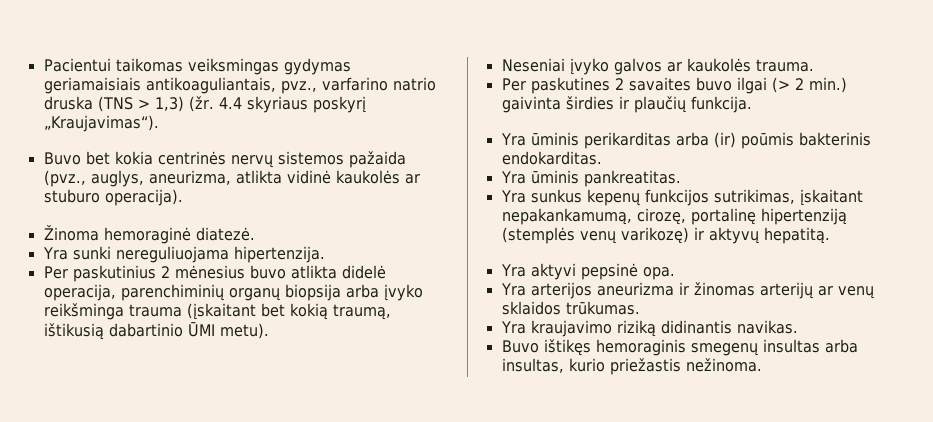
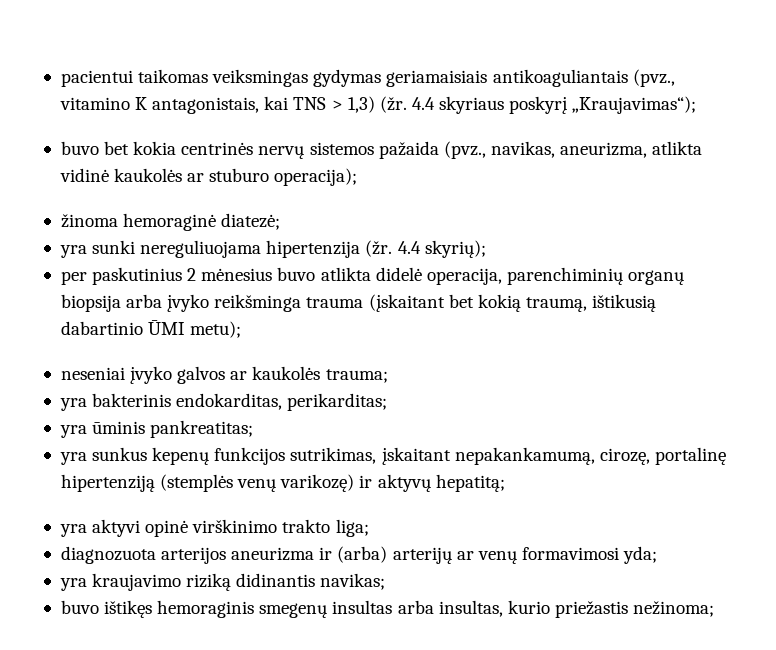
[43,58,111,72] Pacientui -> [60,70,133,87] pacientui
[145,77,436,94] [43,96,133,112] antikoaguliantais, pvz., varfarino natrio druska (TNS -> [492,69,675,87] [59,96,327,114] antikoaguliantais (pvz., vitamino K antagonistais, kai TNS
[43,115,159,132] [43,152,81,165] „Kraujavimas“). // Buvo -> [572,96,697,114] [60,141,99,155] „Kraujavimas“); // buvo
[90,170,144,187] auglys, -> [490,141,555,158] navikas,
[104,189,183,206] [43,225,255,244] [42,246,325,263] [43,266,68,279] operacija). // Žinoma hemoraginė diatezė. // Yra sunki nereguliuojama hipertenzija. // Per -> [274,168,358,186] [60,213,281,231] [59,240,486,258] [60,271,87,285] operacija); // žinoma hemoraginė diatezė; // yra sunki nereguliuojama hipertenzija (žr. 4.4 skyrių); // per
[219,323,269,339] [501,58,565,72] metu). // Neseniai -> [190,321,242,338] [60,367,125,380] metu); // neseniai
[755,59,814,72] [501,77,847,94] [501,96,752,113] [500,132,871,149] [501,151,602,165] [500,170,681,187] [500,190,526,203] trauma. // Per paskutines 2 savaites buvo ilgai (> 2 min.) gaivinta širdies ir plaučių funkcija. // Yra ūminis perikarditas arba (ir) poūmis bakterinis endokarditas. // Yra ūminis pankreatitas. // Yra -> [325,369,388,383] [59,393,388,411] [59,420,254,438] [59,452,87,465] trauma; // yra bakterinis endokarditas, perikarditas; // yra ūminis pankreatitas; // yra
[763,227,830,244] [500,263,675,280] [500,283,526,296] hepatitą. // Yra aktyvi pepsinė opa. // Yra -> [435,474,505,492] [59,519,369,537] [60,546,156,564] hepatitą; // yra aktyvi opinė virškinimo trakto liga; // diagnozuota
[693,282,755,296] žinomas -> [337,546,388,563] (arba)
[501,301,640,315] [500,321,526,334] sklaidos trūkumas. // Yra -> [521,546,658,564] [59,578,87,591] formavimosi yda; // yra
[736,320,798,334] [501,340,539,353] navikas. // Buvo -> [320,573,386,590] [60,600,99,614] navikas; // buvo
[685,358,762,372] nežinoma. -> [633,601,715,617] nežinoma;

